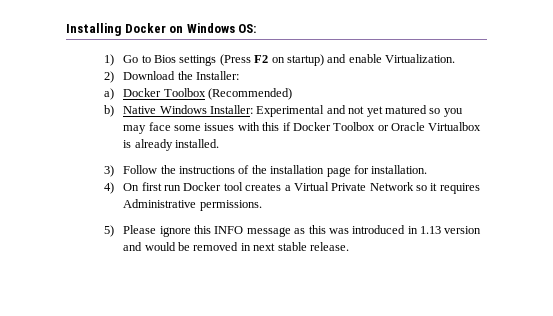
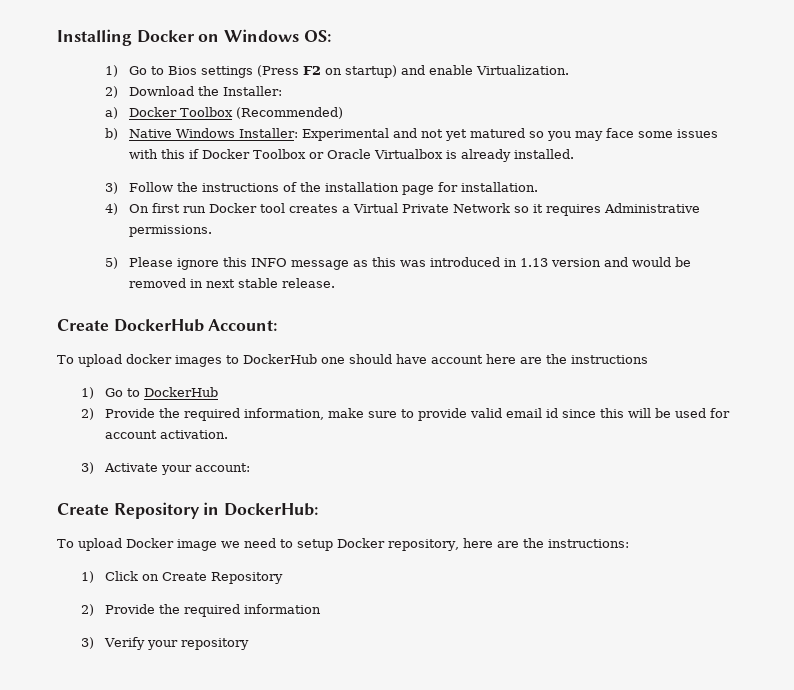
(349, 246) none -> [57,319,278,332] [57,354,648,367] [81,387,219,399] [81,408,731,421] [105,430,229,439] [81,462,251,475] [57,502,319,519] [57,538,629,551] [81,571,284,584] [81,604,322,617] [81,637,250,650] // Create DockerHub Account: // To upload docker images to DockerHub one should have account here are the instructions // 1) Go to DockerHub // 2) Provide the required information, make sure to provide valid email id since this will be used for account activation. // 3) Activate your account: // Create Repository in DockerHub: // To upload Docker image we need to setup Docker repository, here are the instructions: // 1) Click on Create Repository // 2) Provide the required information // 3) Verify your repository

